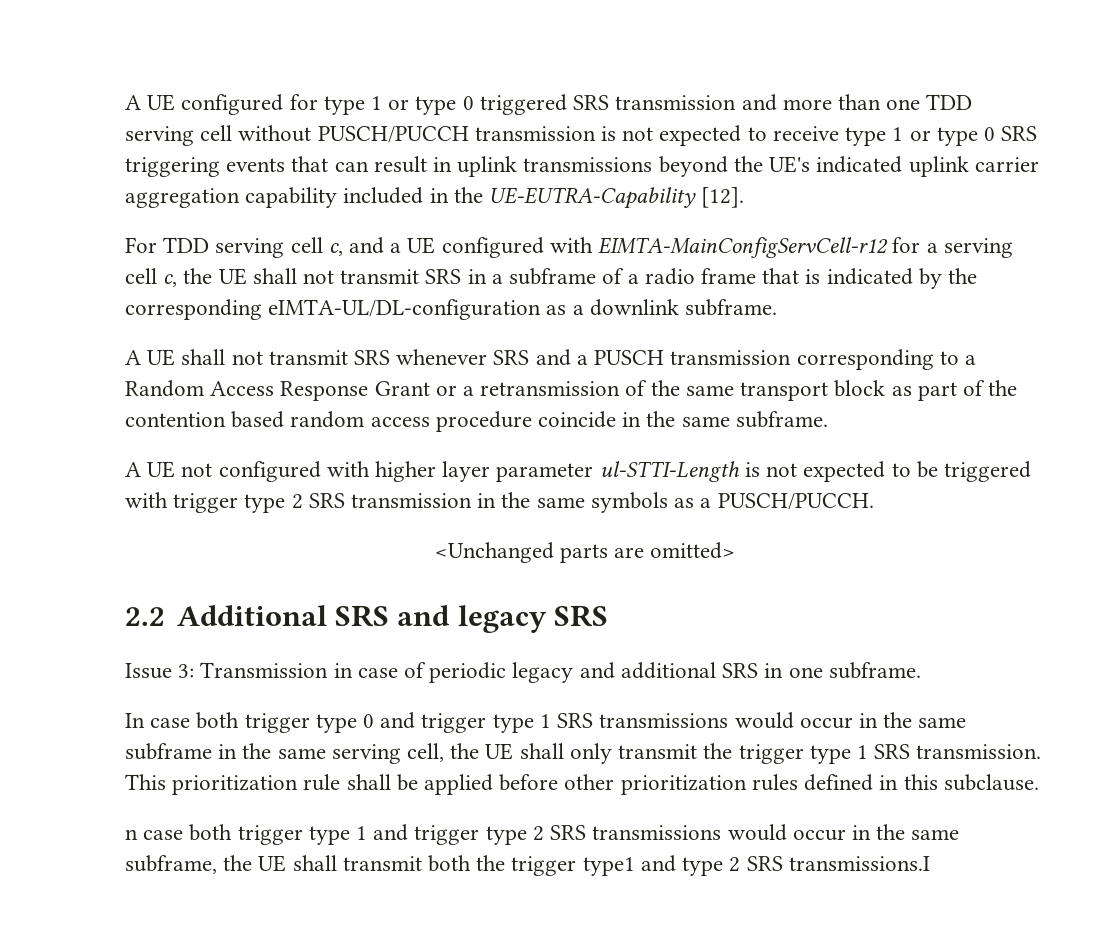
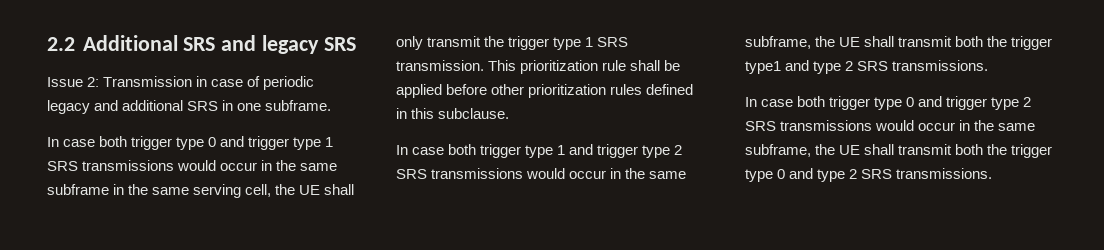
[125,94,973,115] [125,125,1038,146] [125,156,1039,177] [125,187,745,209] [125,237,1013,258] [125,268,977,289] [125,299,778,320] [125,349,976,370] [125,380,1018,401] [125,411,828,432] [125,461,1031,482] [125,492,874,513] [434,542,736,563] A UE configured for type 1 or type 0 triggered SRS transmission and more than one TDD serving cell without PUSCH/PUCCH transmission is not expected to receive type 1 or type 0 SRS triggering events that can result in uplink transmissions beyond the UE's indicated uplink carrier aggregation capability included in the UE-EUTRA-Capability [12]. // For TDD serving cell c, and a UE configured with EIMTA-MainConfigServCell-r12 for a serving cell c, the UE shall not transmit SRS in a subframe of a radio frame that is indicated by the corresponding eIMTA-UL/DL-configuration as a downlink subframe. // A UE shall not transmit SRS whenever SRS and a PUSCH transmission corresponding to a Random Access Response Grant or a retransmission of the same transport block as part of the contention based random access procedure coincide in the same subframe. // A UE not configured with higher layer parameter ul-STTI-Length is not expected to be triggered with trigger type 2 SRS transmission in the same symbols as a PUSCH/PUCCH. // <Unchanged parts are omitted> // -> (47, 44) none
[178,664,195,678] 3: -> [87,77,100,87] 2:
[125,829,138,840] n -> [396,145,408,155] In
[788,856,930,871] transmissions.I -> [892,60,989,71] [745,96,1032,110] [745,120,1036,131] [745,144,1053,158] [745,168,993,182] transmissions. // In case both trigger type 0 and trigger type 2 SRS transmissions would occur in the same subframe, the UE shall transmit both the trigger type 0 and type 2 SRS transmissions.

